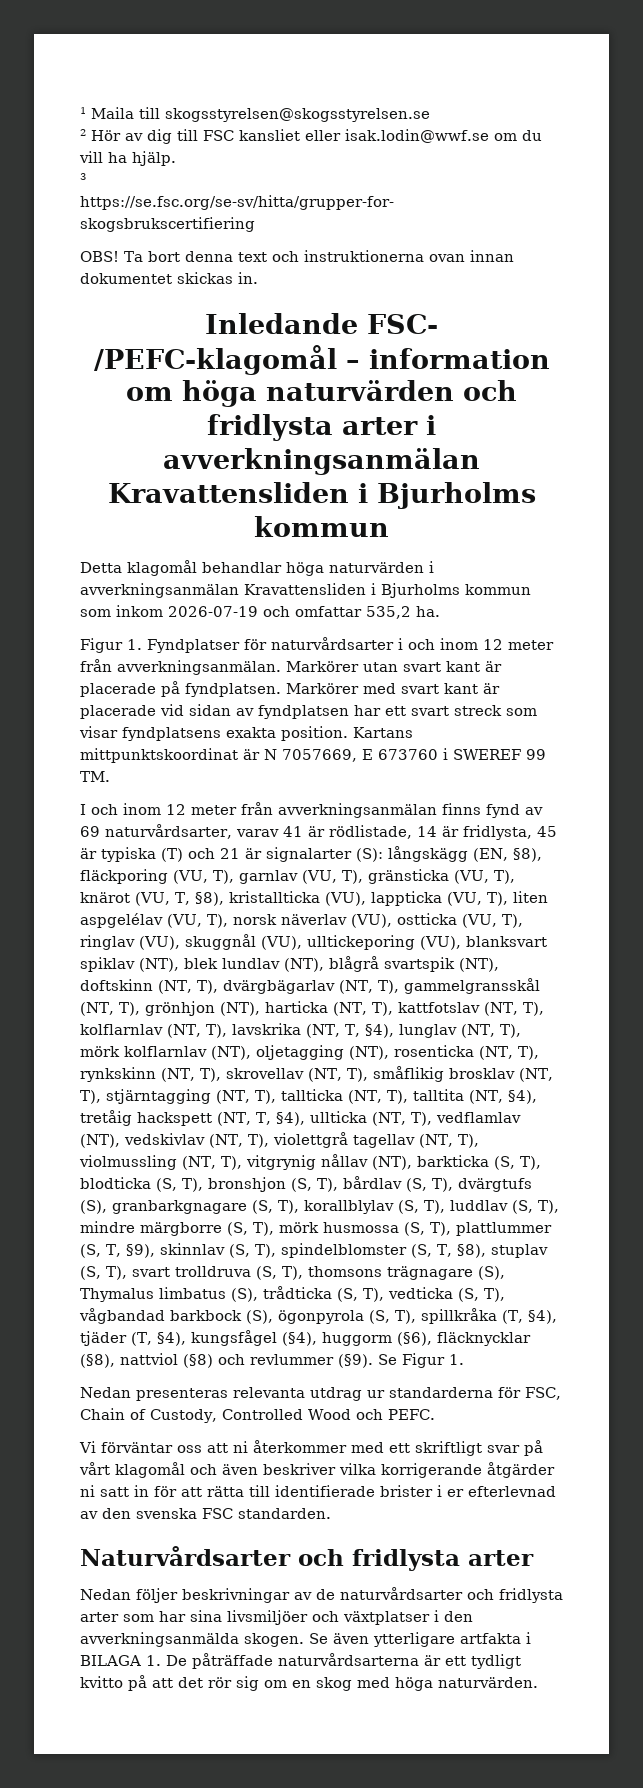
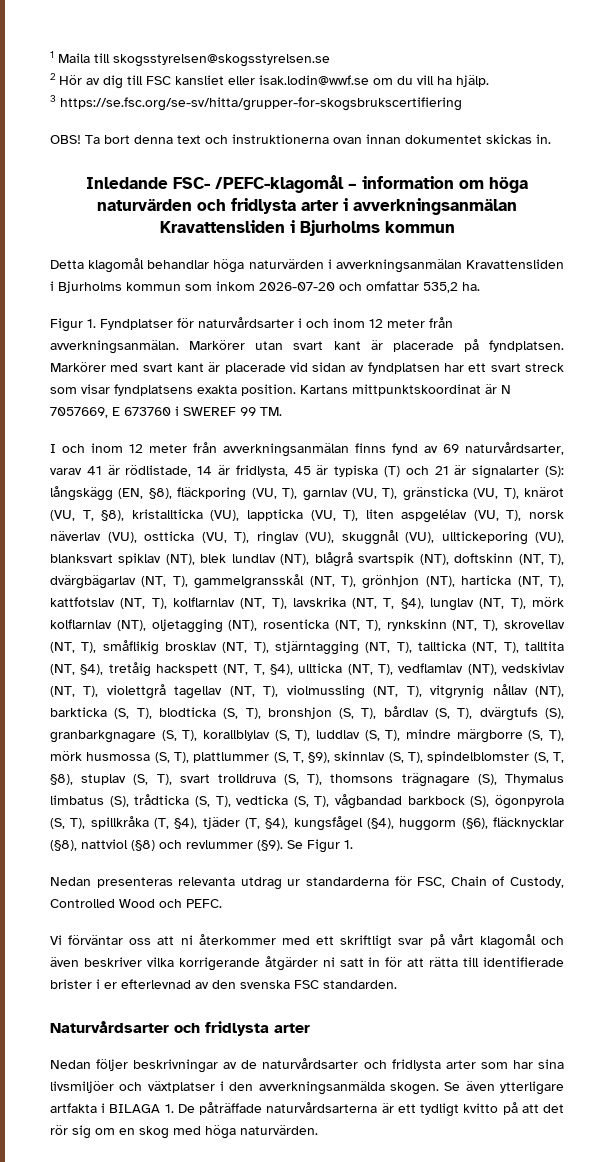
[168,606,258,617] 2026-07-19 -> [259,282,335,291] 2026-07-20

